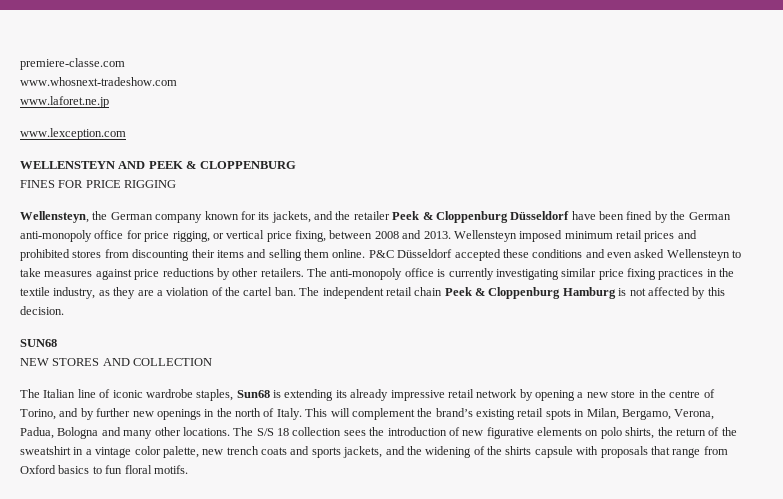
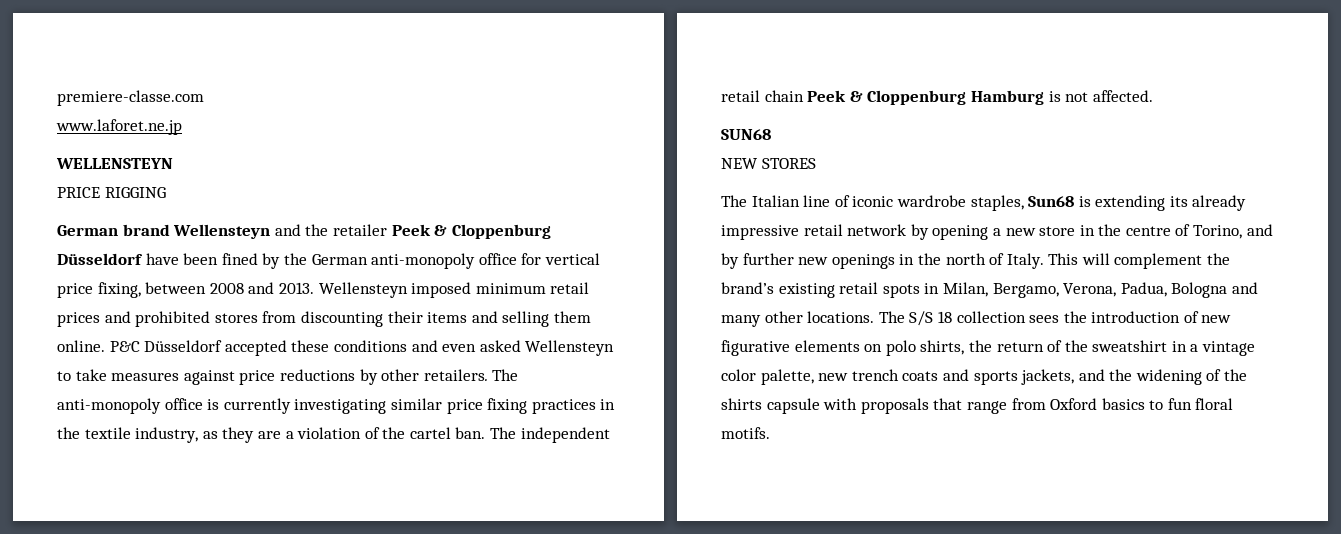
[20,77,177,86] // www.whosnext-tradeshow.com -> (204, 98) none
[20,128,126,140] [20,161,296,169] [20,180,177,188] [20,211,311,223] www.lexception.com // WELLENSTEYN AND PEEK & CLOPPENBURG // FINES FOR PRICE RIGGING // Wellensteyn, the German company known for its jackets, -> [56,158,173,169] [57,187,166,198] [57,224,271,239] WELLENSTEYN // PRICE RIGGING // German brand Wellensteyn
[144,231,224,242] price rigging, or -> (542, 259) none
[647,287,725,299] [20,306,64,315] affected by this decision. -> [1092,90,1153,102] affected.
[102,358,213,366] AND COLLECTION -> (816, 163) none

